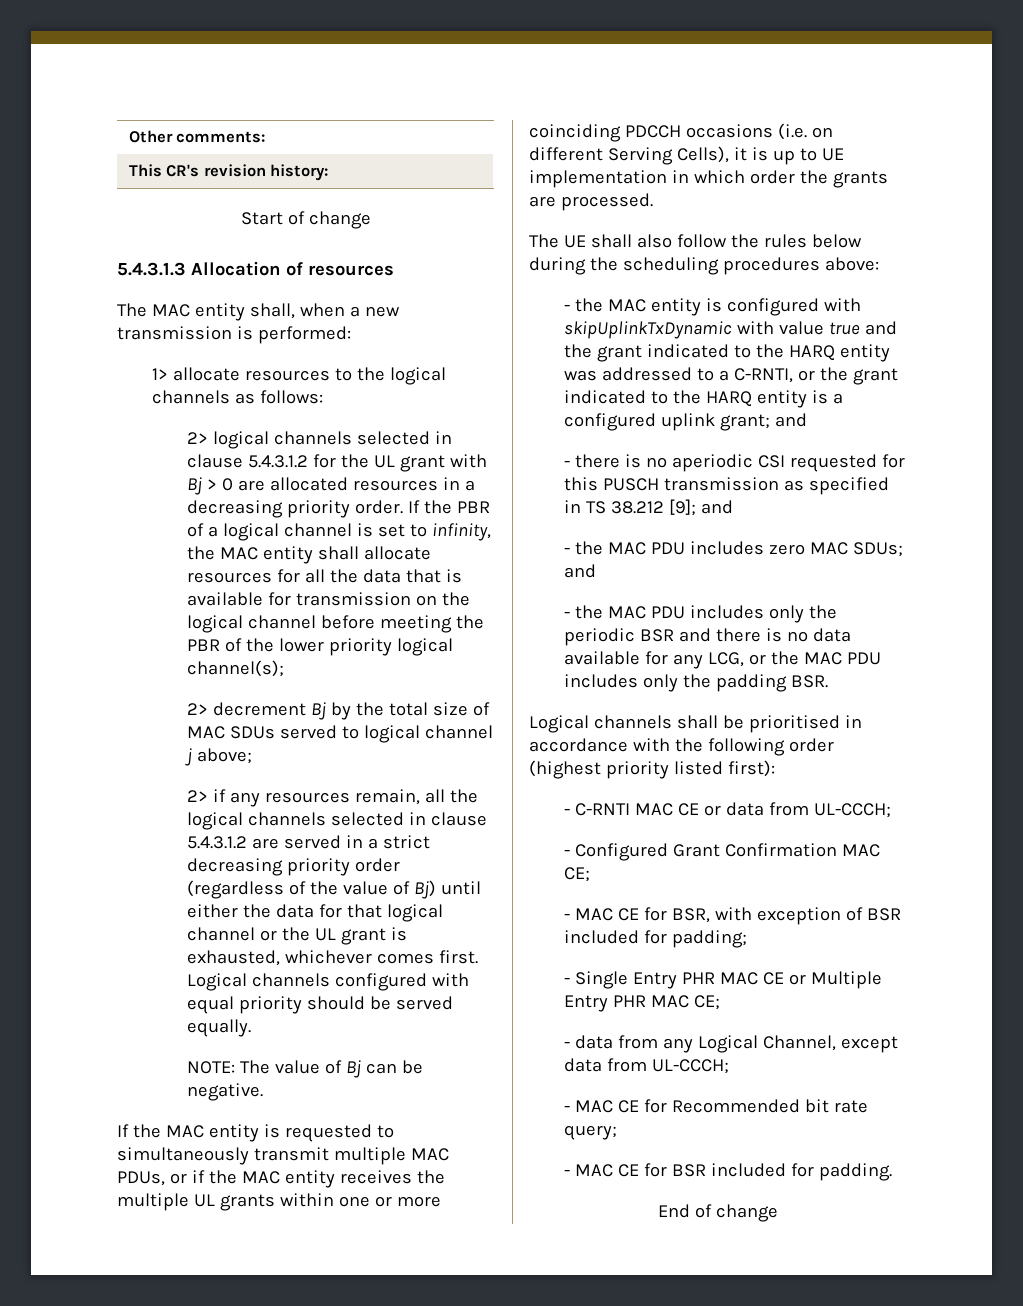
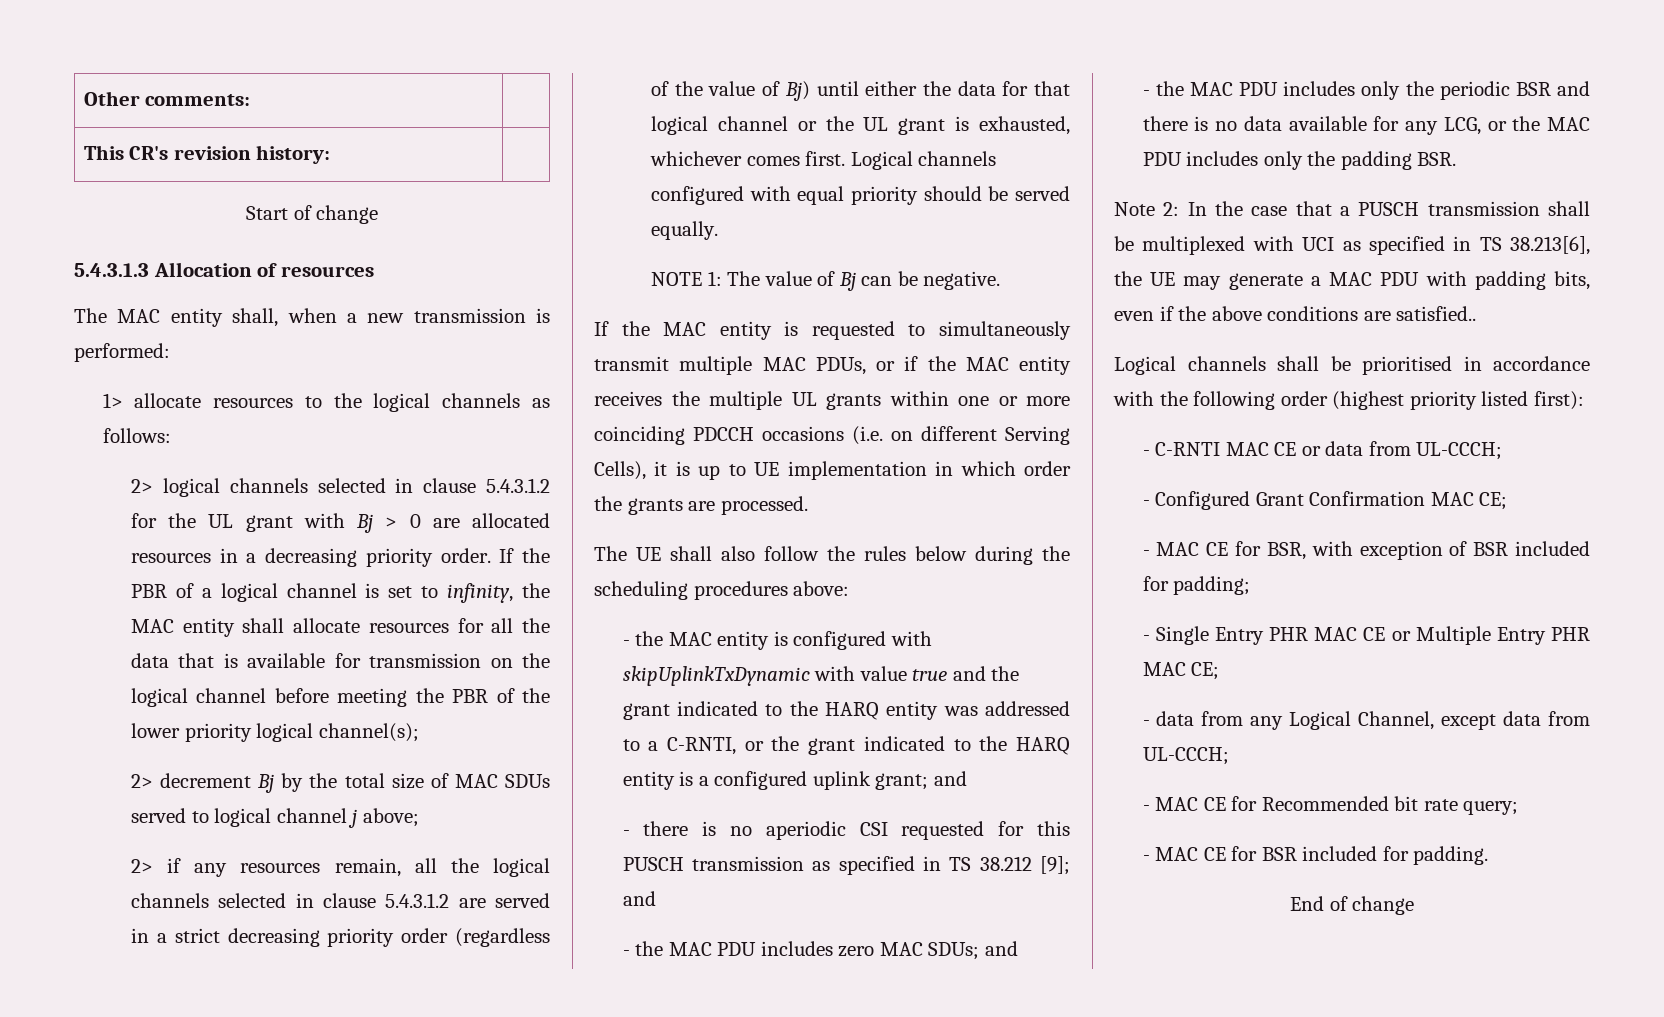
[186,1061,235,1074] NOTE: -> [651,271,722,286] NOTE 1:
(828, 681) none -> [1114,201,1590,216] [1114,236,1590,255] [1114,271,1590,290] [1114,306,1477,321] // Note 2: In the case that a PUSCH transmission shall be multiplexed with UCI as specified in TS 38.213[6], the UE may generate a MAC PDU with padding bits, even if the above conditions are satisfied..

